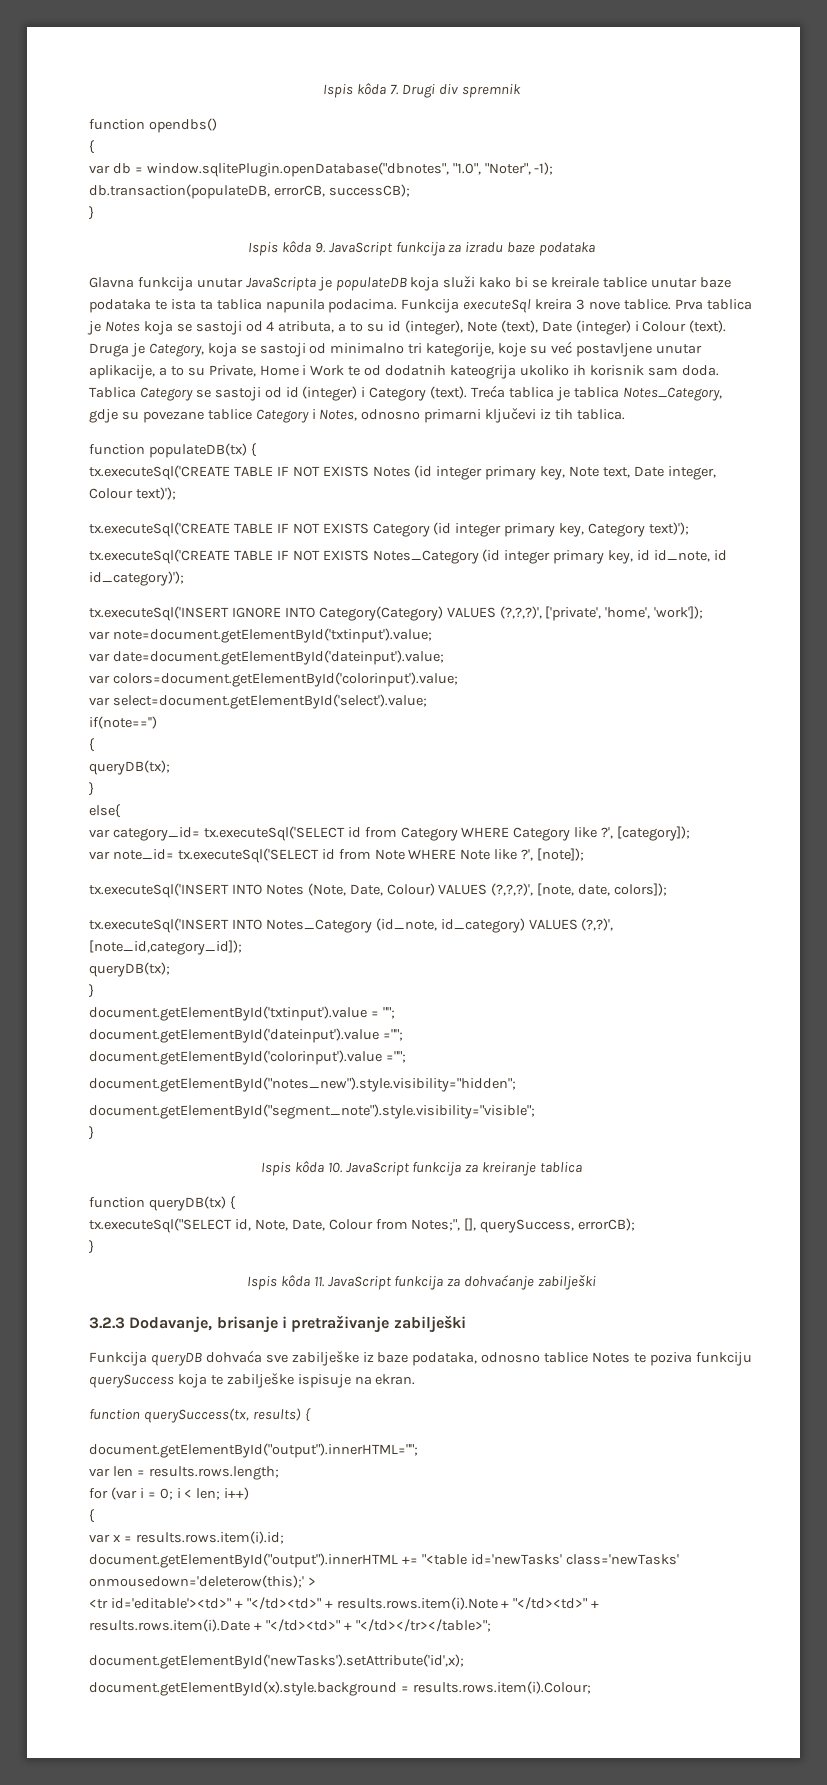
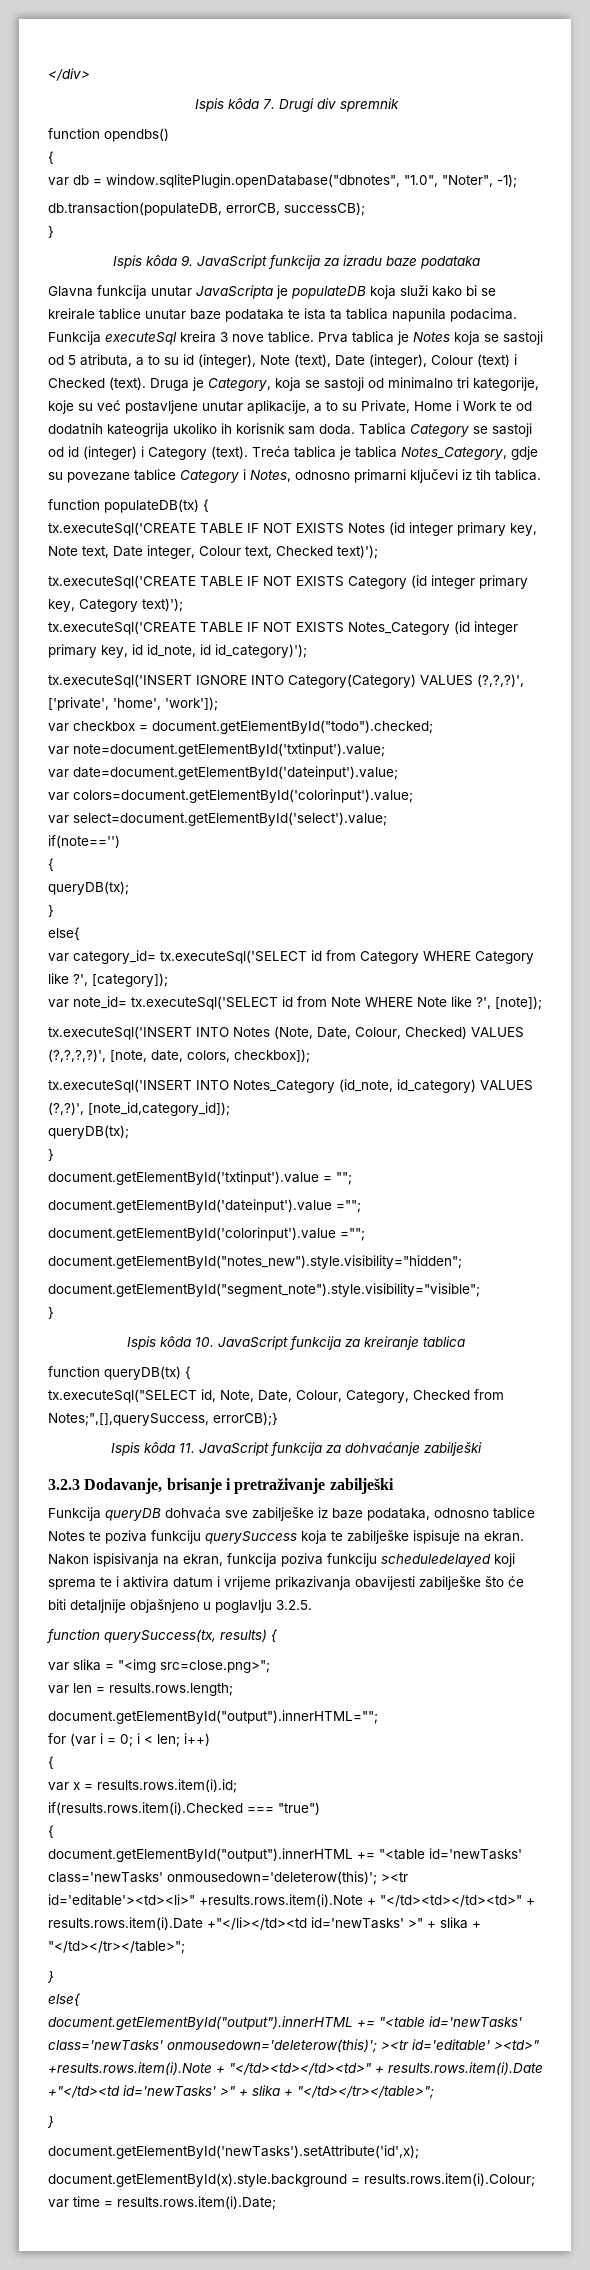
(323, 91) none -> [48,68,90,81] </div> //
[266,321,275,331] 4 -> [68,355,76,365] 5
[575,320,687,335] (integer) i Colour -> [369,354,517,368] [48,378,105,388] (integer), Colour (text) i Checked
(133, 493) none -> [245,546,333,558] text, Checked
(704, 612) none -> [48,720,433,734] // var checkbox = document.getElementById("todo").checked;
[386,883,668,896] Colour) VALUES (?,?,?)', [note, date, colors]); -> [355,1026,524,1039] [48,1049,310,1063] Colour, Checked) VALUES (?,?,?,?)', [note, date, colors, checkbox]);
[328,1218,636,1233] [89,1240,94,1254] Colour from Notes;", [], querySuccess, errorCB); // } -> [296,1389,504,1403] [48,1412,278,1426] Colour, Category, Checked from Notes;",[],querySuccess, errorCB);}
(416, 1379) none -> [48,1553,515,1567] [48,1576,524,1590] [48,1599,312,1613] Nakon ispisivanja na ekran, funkcija poziva funkciju scheduledelayed koji sprema te i aktivira datum i vrijeme prikazivanja obavijesti zabilješke što će biti detaljnije objašnjeno u poglavlju 3.2.5.
[89,1443,418,1458] document.getElementById("output").innerHTML=""; -> [48,1659,270,1673] var slika = "<img src=close.png>";
(279, 1473) none -> [48,1710,378,1724] // document.getElementById("output").innerHTML="";
[89,1553,679,1568] [89,1575,316,1588] [89,1597,600,1610] [89,1619,491,1632] // document.getElementById("output").innerHTML += "<table id='newTasks' class='newTasks' onmousedown='deleterow(this);' > // <tr id='editable'><td>" + "</td><td>" + results.rows.item(i).Note + "</td><td>" + results.rows.item(i).Date + "</td><td>" + "</td></tr></table>"; -> [48,1802,320,1815] [48,1825,54,1838] [48,1848,522,1862] [48,1871,408,1885] [48,1894,535,1907] [48,1917,481,1930] [48,1941,185,1954] [47,1971,54,1983] [48,1993,81,2006] [48,2016,522,2030] [48,2039,539,2053] [48,2062,543,2075] [48,2085,434,2099] [47,2116,54,2128] // if(results.rows.item(i).Checked === "true") // { // document.getElementById("output").innerHTML += "<table id='newTasks' class='newTasks' onmousedown='deleterow(this)'; ><tr id='editable'><td><li>" +results.rows.item(i).Note + "</td><td></td><td>" + results.rows.item(i).Date +"</li></td><td id='newTasks' >" + slika + "</td></tr></table>"; // } // else{ // document.getElementById("output").innerHTML += "<table id='newTasks' class='newTasks' onmousedown='deleterow(this)'; ><tr id='editable' ><td>" +results.rows.item(i).Note + "</td><td></td><td>" + results.rows.item(i).Date +"</td><td id='newTasks' >" + slika + "</td></tr></table>"; // }
(591, 1687) none -> [48,2196,276,2210] var time = results.rows.item(i).Date;

